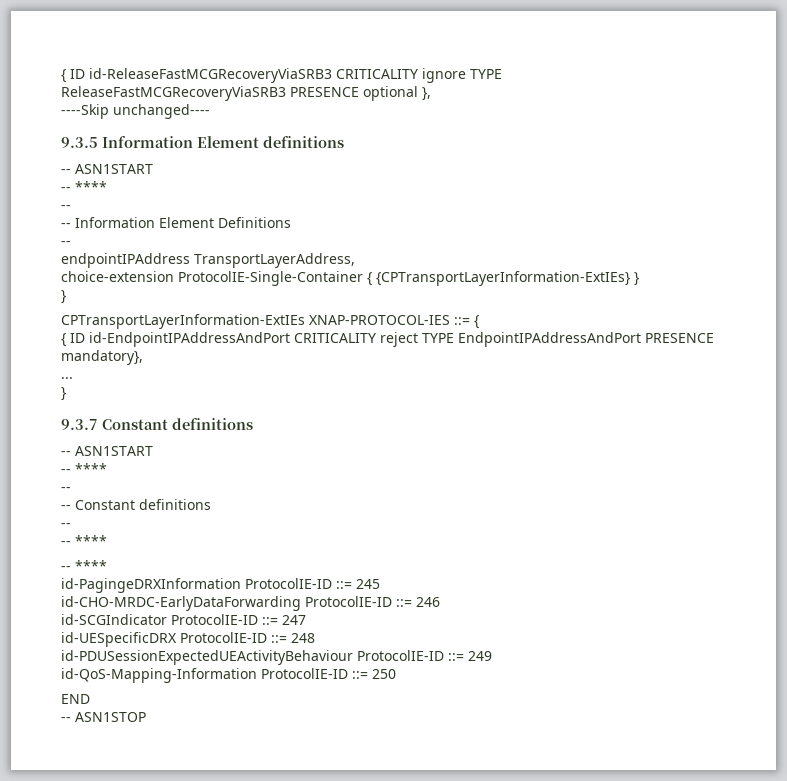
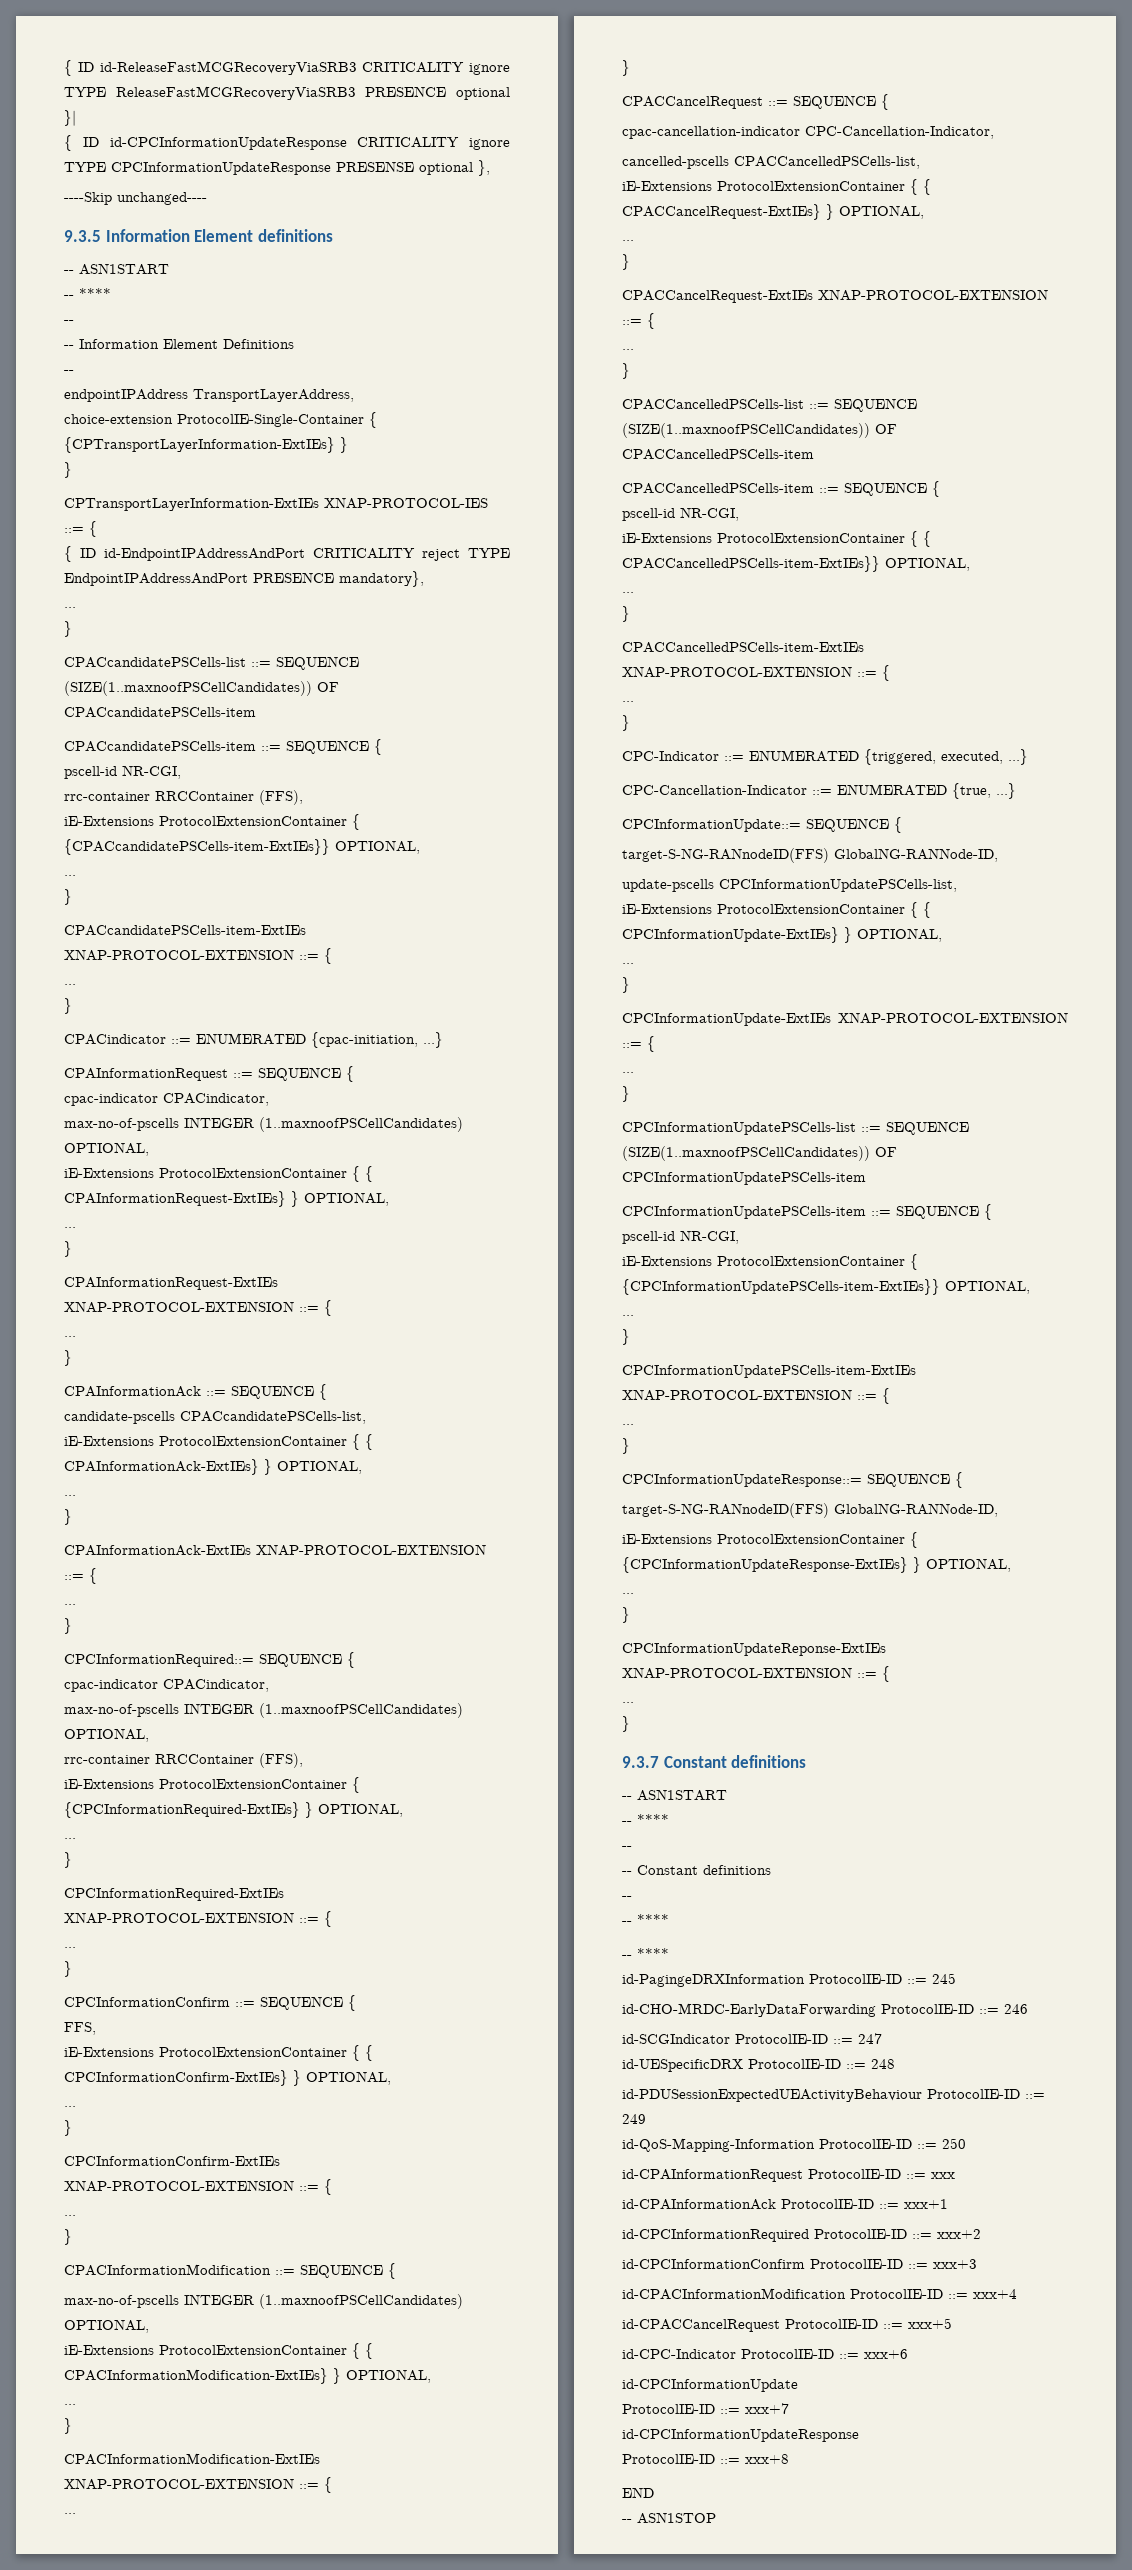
(418, 93) none -> [64,110,76,126] [64,135,510,151] [64,161,473,175] }| // { ID id-CPCInformationUpdateResponse CRITICALITY ignore TYPE CPCInformationUpdateResponse PRESENSE optional
(66, 394) none -> [64,656,359,670] [64,681,339,696] [64,707,256,718] [64,739,382,755] [64,765,181,779] [64,790,303,805] [64,814,360,830] [64,839,420,855] [64,875,76,876] [64,889,72,905] [64,925,306,936] [64,948,332,964] [64,984,76,985] [64,998,72,1014] [64,1032,443,1048] [64,1066,354,1082] [64,1093,269,1106] [64,1117,463,1132] [64,1142,149,1156] [64,1166,373,1182] [64,1191,389,1207] [64,1227,76,1228] [64,1241,72,1257] [64,1277,278,1290] [64,1300,332,1316] [64,1336,76,1337] [64,1350,72,1366] [64,1384,327,1400] [64,1411,366,1424] [64,1434,373,1450] [64,1459,362,1475] [64,1495,76,1496] [64,1509,72,1525] [64,1544,486,1556] [64,1568,97,1584] [64,1604,76,1605] [64,1618,72,1634] [64,1652,355,1668] [64,1679,269,1692] [64,1703,463,1718] [64,1728,149,1742] [64,1753,303,1768] [64,1777,360,1793] [64,1802,403,1818] [64,1838,76,1839] [64,1852,72,1868] [64,1888,284,1901] [64,1911,332,1927] [64,1947,76,1948] [64,1961,72,1977] [64,1995,356,2011] [64,2022,96,2035] [64,2045,373,2061] [64,2070,391,2086] [64,2106,76,2107] [64,2120,72,2136] [64,2156,280,2166] [64,2179,332,2195] [64,2215,76,2216] [64,2229,72,2245] [64,2263,396,2279] [64,2294,463,2309] [64,2319,149,2333] [64,2343,373,2359] [64,2368,431,2384] [64,2404,76,2405] [64,2418,72,2434] [64,2453,320,2465] [64,2477,332,2493] [64,2513,76,2514] [622,60,630,76] [622,94,889,110] [622,126,994,139] [622,156,920,169] [622,179,931,195] [622,204,924,220] [622,240,634,241] [622,254,630,270] [622,289,1048,303] [622,313,655,329] [622,349,634,350] [622,363,630,379] [622,398,917,412] [622,423,897,438] [622,449,814,460] [622,481,940,497] [622,507,739,521] [622,531,931,547] [622,556,970,572] [622,592,634,593] [622,606,630,622] [622,642,864,653] [622,665,890,681] [622,701,634,702] [622,715,630,731] [622,749,1028,765] [622,783,1016,799] [622,817,902,833] [622,848,998,863] [622,879,957,892] [622,902,931,918] [622,927,942,943] [622,963,634,964] [622,977,630,993] [622,1012,1068,1026] [622,1036,655,1052] [622,1072,634,1073] [622,1086,630,1102] [622,1121,969,1135] [622,1146,897,1161] [622,1172,866,1185] [622,1204,992,1220] [622,1230,739,1244] [622,1254,918,1270] [622,1279,1030,1295] [622,1315,634,1316] [622,1329,630,1345] [622,1365,916,1378] [622,1388,890,1404] [622,1424,634,1425] [622,1438,630,1454] [622,1472,963,1488] [622,1503,998,1518] [622,1532,918,1548] [622,1557,1011,1573] [622,1593,634,1594] [622,1607,630,1623] [622,1643,886,1656] [622,1666,890,1682] [622,1702,634,1703] [622,1716,630,1732] // CPACcandidatePSCells-list ::= SEQUENCE (SIZE(1..maxnoofPSCellCandidates)) OF CPACcandidatePSCells-item // CPACcandidatePSCells-item ::= SEQUENCE { // pscell-id NR-CGI, // rrc-container RRCContainer (FFS), // iE-Extensions ProtocolExtensionContainer { {CPACcandidatePSCells-item-ExtIEs}} OPTIONAL, // ... // } // CPACcandidatePSCells-item-ExtIEs XNAP-PROTOCOL-EXTENSION ::= { // ... // } // CPACindicator ::= ENUMERATED {cpac-initiation, ...} // CPAInformationRequest ::= SEQUENCE { // cpac-indicator CPACindicator, // max-no-of-pscells INTEGER (1..maxnoofPSCellCandidates) OPTIONAL, // iE-Extensions ProtocolExtensionContainer { { CPAInformationRequest-ExtIEs} } OPTIONAL, // ... // } // CPAInformationRequest-ExtIEs XNAP-PROTOCOL-EXTENSION ::= { // ... // } // CPAInformationAck ::= SEQUENCE { // candidate-pscells CPACcandidatePSCells-list, // iE-Extensions ProtocolExtensionContainer { { CPAInformationAck-ExtIEs} } OPTIONAL, // ... // } // CPAInformationAck-ExtIEs XNAP-PROTOCOL-EXTENSION ::= { // ... // } // CPCInformationRequired::= SEQUENCE { // cpac-indicator CPACindicator, // max-no-of-pscells INTEGER (1..maxnoofPSCellCandidates) OPTIONAL, // rrc-container RRCContainer (FFS), // iE-Extensions ProtocolExtensionContainer { {CPCInformationRequired-ExtIEs} } OPTIONAL, // ... // } // CPCInformationRequired-ExtIEs XNAP-PROTOCOL-EXTENSION ::= { // ... // } // CPCInformationConfirm ::= SEQUENCE { // FFS, // iE-Extensions ProtocolExtensionContainer { { CPCInformationConfirm-ExtIEs} } OPTIONAL, // ... // } // CPCInformationConfirm-ExtIEs XNAP-PROTOCOL-EXTENSION ::= { // ... // } // CPACInformationModification ::= SEQUENCE { // max-no-of-pscells INTEGER (1..maxnoofPSCellCandidates) OPTIONAL, // iE-Extensions ProtocolExtensionContainer { { CPACInformationModification-ExtIEs} } OPTIONAL, // ... // } // CPACInformationModification-ExtIEs XNAP-PROTOCOL-EXTENSION ::= { // ... // } // CPACCancelRequest ::= SEQUENCE { // cpac-cancellation-indicator CPC-Cancellation-Indicator, // cancelled-pscells CPACCancelledPSCells-list, // iE-Extensions ProtocolExtensionContainer { { CPACCancelRequest-ExtIEs} } OPTIONAL, // ... // } // CPACCancelRequest-ExtIEs XNAP-PROTOCOL-EXTENSION ::= { // ... // } // CPACCancelledPSCells-list ::= SEQUENCE (SIZE(1..maxnoofPSCellCandidates)) OF CPACCancelledPSCells-item // CPACCancelledPSCells-item ::= SEQUENCE { // pscell-id NR-CGI, // iE-Extensions ProtocolExtensionContainer { { CPACCancelledPSCells-item-ExtIEs}} OPTIONAL, // ... // } // CPACCancelledPSCells-item-ExtIEs XNAP-PROTOCOL-EXTENSION ::= { // ... // } // CPC-Indicator ::= ENUMERATED {triggered, executed, ...} // CPC-Cancellation-Indicator ::= ENUMERATED {true, ...} // CPCInformationUpdate::= SEQUENCE { // target-S-NG-RANnodeID(FFS) GlobalNG-RANNode-ID, // update-pscells CPCInformationUpdatePSCells-list, // iE-Extensions ProtocolExtensionContainer { { CPCInformationUpdate-ExtIEs} } OPTIONAL, // ... // } // CPCInformationUpdate-ExtIEs XNAP-PROTOCOL-EXTENSION ::= { // ... // } // CPCInformationUpdatePSCells-list ::= SEQUENCE (SIZE(1..maxnoofPSCellCandidates)) OF CPCInformationUpdatePSCells-item // CPCInformationUpdatePSCells-item ::= SEQUENCE { // pscell-id NR-CGI, // iE-Extensions ProtocolExtensionContainer { {CPCInformationUpdatePSCells-item-ExtIEs}} OPTIONAL, // ... // } // CPCInformationUpdatePSCells-item-ExtIEs XNAP-PROTOCOL-EXTENSION ::= { // ... // } // CPCInformationUpdateResponse::= SEQUENCE { // target-S-NG-RANnodeID(FFS) GlobalNG-RANNode-ID, // iE-Extensions ProtocolExtensionContainer { {CPCInformationUpdateResponse-ExtIEs} } OPTIONAL, // ... // } // CPCInformationUpdateReponse-ExtIEs XNAP-PROTOCOL-EXTENSION ::= { // ... // }
(396, 674) none -> [622,2169,955,2182] [622,2199,948,2210] [622,2229,981,2242] [622,2259,977,2269] [622,2288,1017,2300] [622,2318,952,2332] [622,2349,908,2359] [622,2379,798,2392] [622,2403,789,2414] [622,2429,859,2442] [622,2454,789,2464] // id-CPAInformationRequest ProtocolIE-ID ::= xxx // id-CPAInformationAck ProtocolIE-ID ::= xxx+1 // id-CPCInformationRequired ProtocolIE-ID ::= xxx+2 // id-CPCInformationConfirm ProtocolIE-ID ::= xxx+3 // id-CPACInformationModification ProtocolIE-ID ::= xxx+4 // id-CPACCancelRequest ProtocolIE-ID ::= xxx+5 // id-CPC-Indicator ProtocolIE-ID ::= xxx+6 // id-CPCInformationUpdate // ProtocolIE-ID ::= xxx+7 // id-CPCInformationUpdateResponse // ProtocolIE-ID ::= xxx+8

